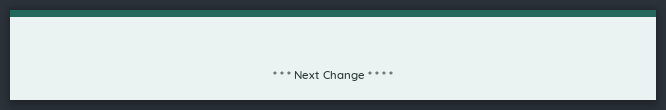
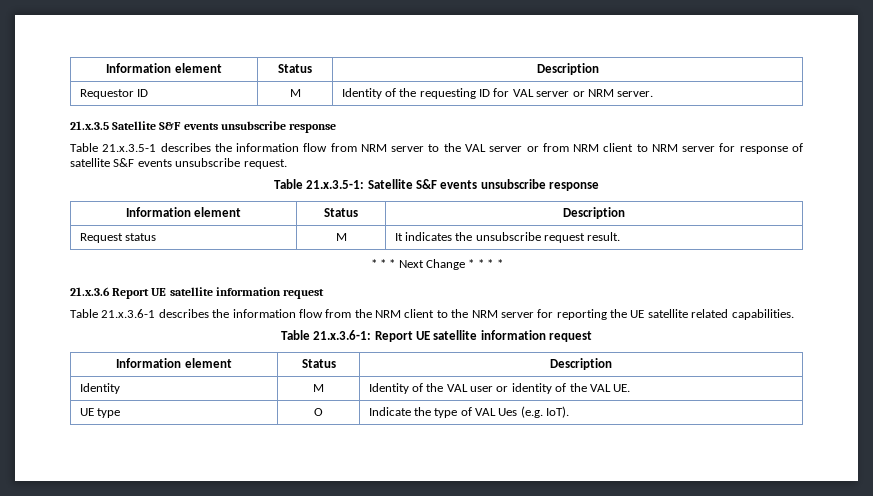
(273, 75) none -> [106,63,222,73] [278,64,312,73] [536,63,599,75] [79,89,148,99] [289,89,301,97] [341,88,654,99] [70,121,337,133] [70,143,803,154] [70,158,287,169] [273,179,600,191] [125,207,242,217] [324,208,358,217] [563,207,625,219] [79,233,156,243] [335,233,347,241] [394,232,621,243] Information element | Status | Description // Requestor ID | M | Identity of the requesting ID for VAL server or NRM server. // 21.x.3.5 Satellite S&F events unsubscribe response // Table 21.x.3.5-1 describes the information flow from NRM server to the VAL server or from NRM client to NRM server for response of satellite S&F events unsubscribe request. // Table 21.x.3.5-1: Satellite S&F events unsubscribe response // Information element | Status | Description // Request status | M | It indicates the unsubscribe request result. //
(393, 75) none -> [70,287,325,299] [70,309,794,320] [280,330,593,342] [116,358,232,368] [301,359,336,368] [550,358,612,370] [79,383,120,394] [313,384,324,392] [368,383,631,394] [79,408,120,418] [314,408,323,416] [368,406,570,418] // 21.x.3.6 Report UE satellite information request // Table 21.x.3.6-1 describes the information flow from the NRM client to the NRM server for reporting the UE satellite related capabilities. // Table 21.x.3.6-1: Report UE satellite information request // Information element | Status | Description // Identity | M | Identity of the VAL user or identity of the VAL UE. // UE type | O | Indicate the type of VAL Ues (e.g. IoT).

